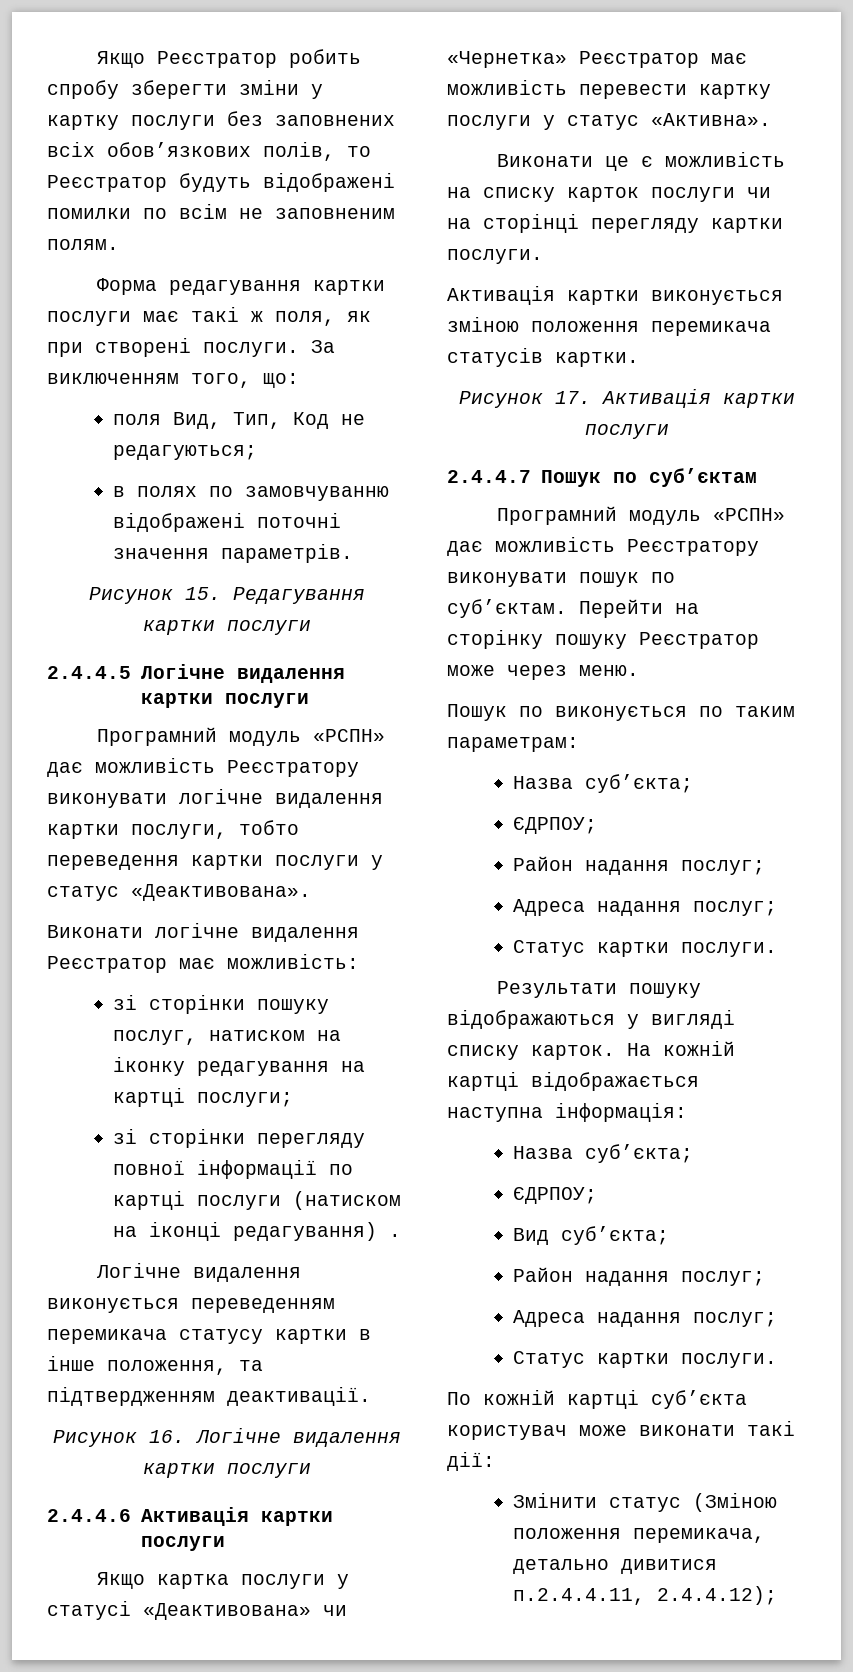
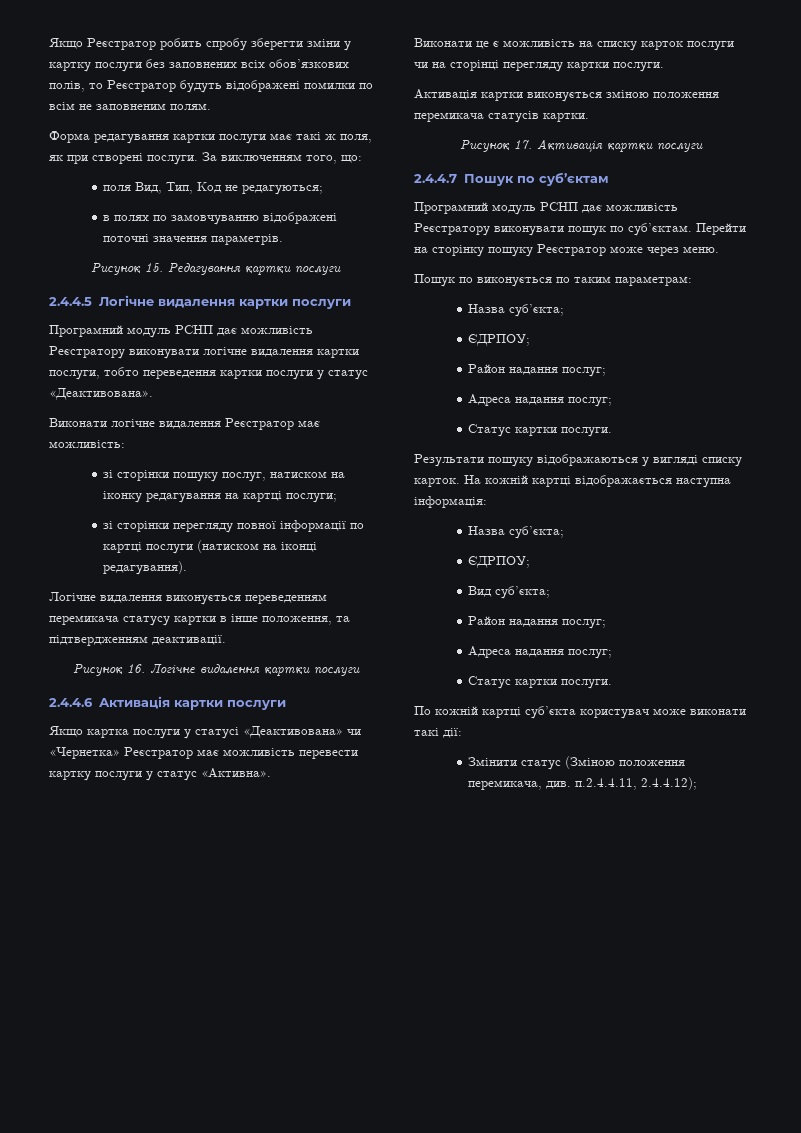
[313,729,386,742] «РСПН» -> [175,325,213,334] РСНП
[232,1222,401,1241] редагування) . -> [103,561,188,575] редагування).
[713,508,786,521] «РСПН» -> [540,202,578,211] РСНП
[512,1559,717,1574] детально дивитися -> [546,781,572,789] див.

